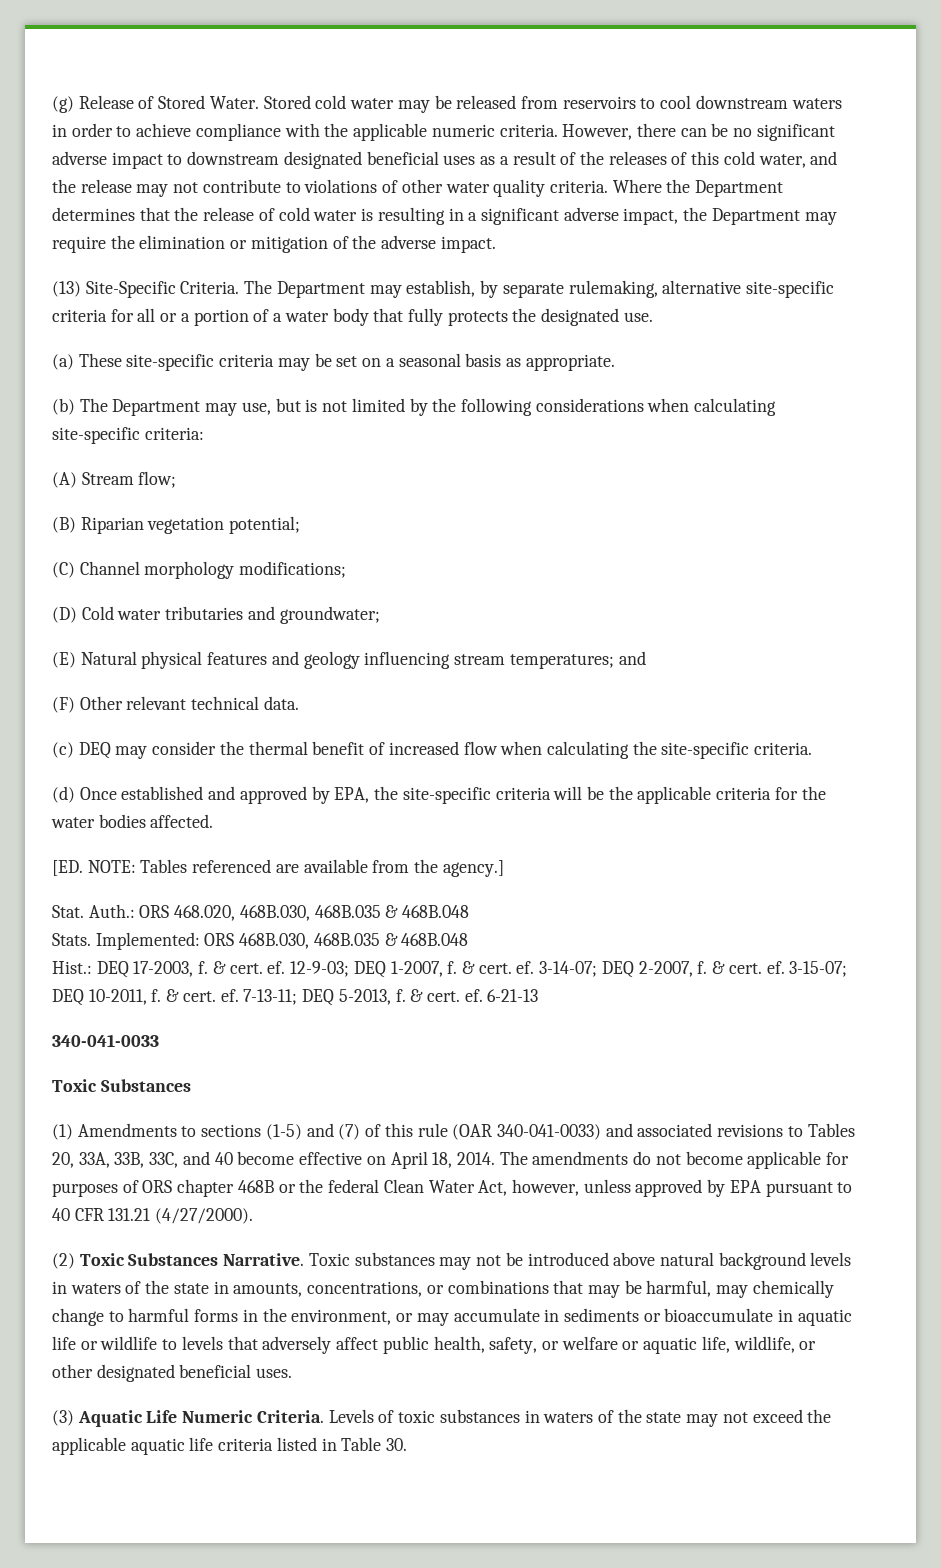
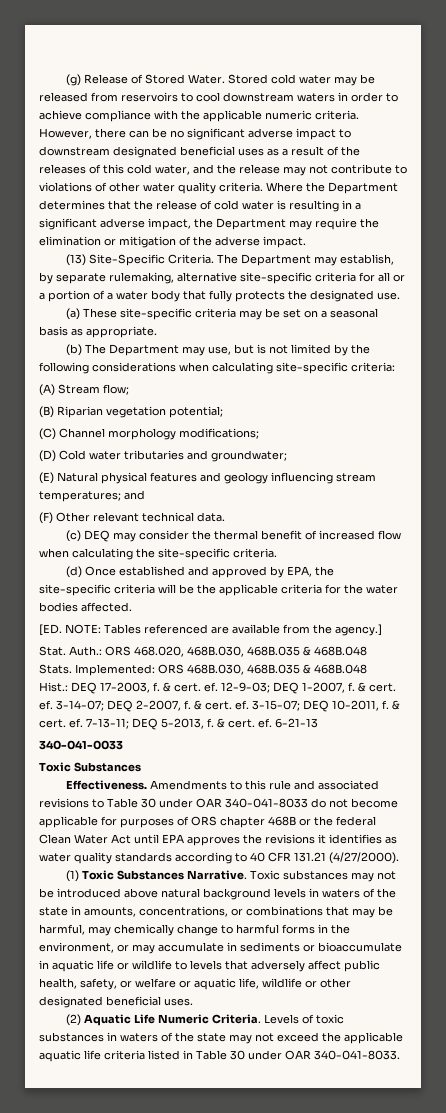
[52,1124,73,1140] (1) -> [65,780,147,790] Effectiveness.
[201,1123,855,1140] [52,1151,629,1169] sections (1-5) and (7) of this rule (OAR 340-041-0033) and associated revisions to Tables 20, 33A, 33B, 33C, and 40 become effective on April 18, 2014. The amendments -> [244,780,379,790] [39,798,308,808] this rule and associated revisions to Table 30 under OAR 340-041-8033
[478,1179,833,1197] Act, however, unless approved by EPA pursuant -> [111,834,397,846] [39,852,232,864] Act until EPA approves the revisions it identifies as water quality standards according
[52,1253,75,1269] (2) -> [65,870,79,882] (1)
[733,1336,795,1353] wildlife, -> [262,978,302,988] wildlife
[52,1410,74,1426] (3) -> [65,1014,81,1026] (2)
[386,1438,408,1451] 30. -> [230,1050,400,1060] 30 under OAR 340-041-8033.

